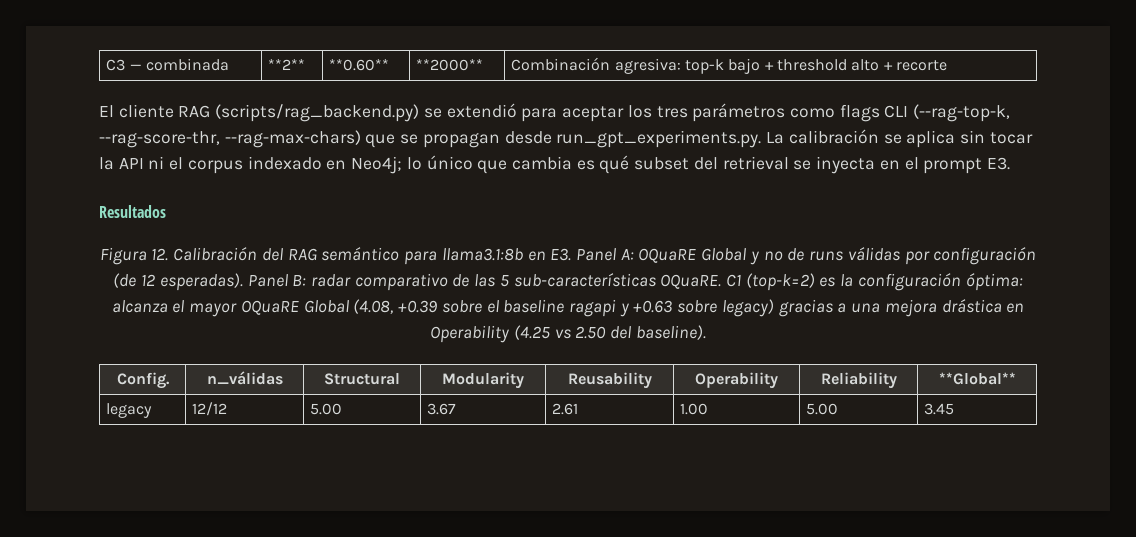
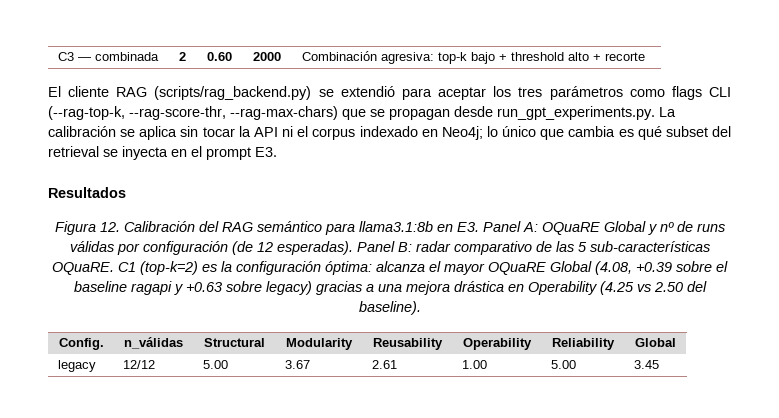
[268,59,306,70] [329,59,390,71] [416,59,484,71] **2** | **0.60** | **2000** -> [178,52,186,61] [206,52,232,61] [252,52,281,61] 2 | 0.60 | 2000
[938,372,1016,385] **Global** -> [635,338,676,347] Global

